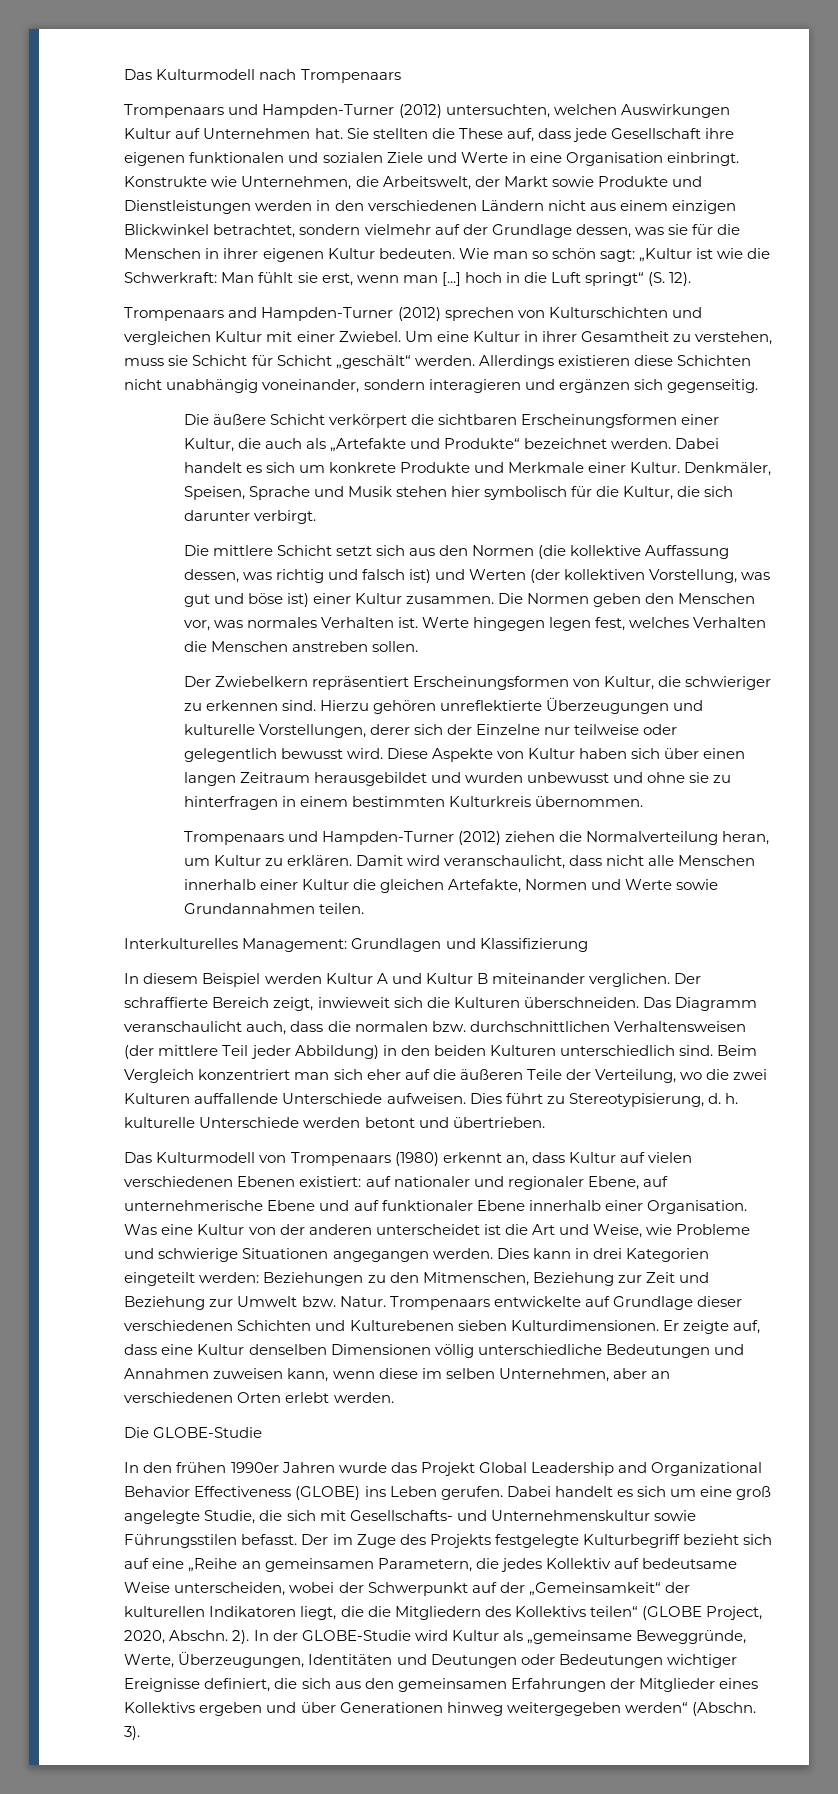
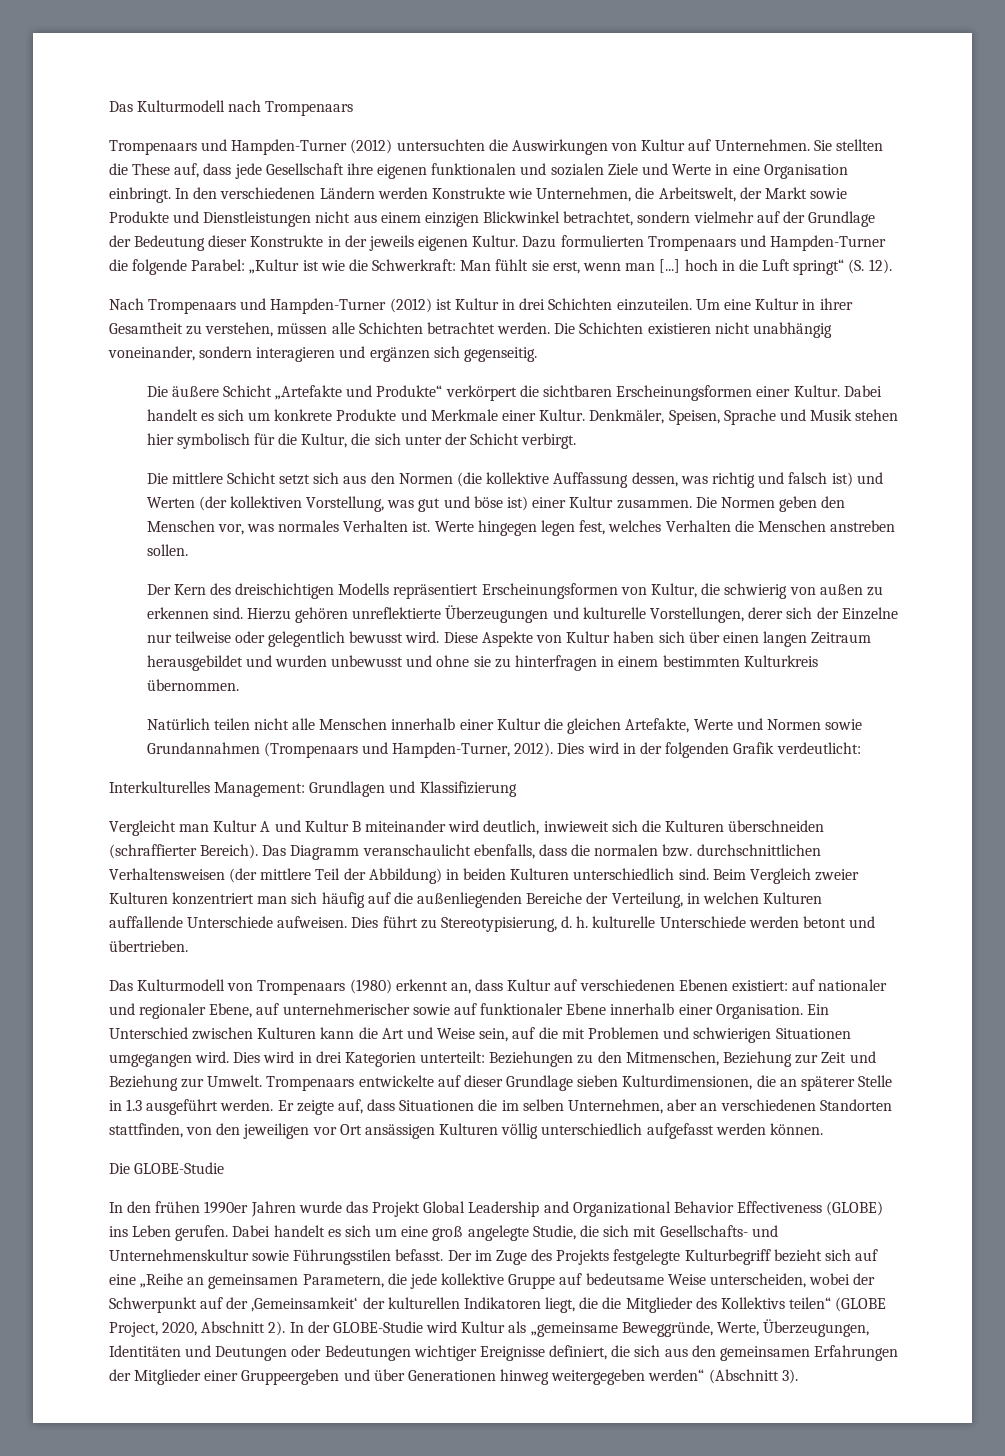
[445,104,730,118] [124,128,343,139] untersuchten, welchen Auswirkungen Kultur auf Unternehmen hat. -> [396,139,810,155] untersuchten die Auswirkungen von Kultur auf Unternehmen.
(739, 159) none -> [174,187,428,199] In den verschiedenen Ländern werden
[255,200,544,211] werden in den verschiedenen Ländern -> (312, 219) none
[575,224,740,238] [124,248,635,262] dessen, was sie für die Menschen in ihrer eigenen Kultur bedeuten. Wie man so schön sagt: -> [108,235,887,251] [108,259,246,275] der Bedeutung dieser Konstrukte in der jeweils eigenen Kultur. Dazu formulierten Trompenaars und Hampden-Turner die folgende Parabel:
[124,307,702,321] [124,331,401,345] Trompenaars and Hampden-Turner (2012) sprechen von Kulturschichten und vergleichen Kultur mit einer Zwiebel. -> [108,298,692,314] Nach Trompenaars und Hampden-Turner (2012) ist Kultur in drei Schichten einzuteilen.
[124,355,751,369] muss sie Schicht für Schicht „geschält“ werden. Allerdings existieren diese Schichten -> [277,322,711,334] müssen alle Schichten betrachtet werden. Die Schichten existieren
(325, 419) none -> [275,385,443,400] „Artefakte und Produkte“
[183,438,672,452] Kultur, die auch als „Artefakte und Produkte“ bezeichnet werden. -> [793,385,840,397] Kultur.
[183,510,250,521] darunter -> [404,433,520,445] unter der Schicht
[214,676,308,687] Zwiebelkern -> [173,583,390,599] Kern des dreischichtigen Modells
[685,676,772,690] schwieriger -> [724,583,863,599] schwierig von außen
[183,831,770,845] [183,855,603,869] Trompenaars und Hampden-Turner (2012) ziehen die Normalverteilung heran, um Kultur zu erklären. Damit wird veranschaulicht, dass -> [146,718,250,730] Natürlich teilen
[524,879,719,890] [183,903,364,914] Normen und Werte sowie Grundannahmen teilen. -> [693,718,863,730] [146,742,861,758] Werte und Normen sowie Grundannahmen (Trompenaars und Hampden-Turner, 2012). Dies wird in der folgenden Grafik verdeutlicht:
[124,973,322,987] In diesem Beispiel werden -> [108,820,209,836] Vergleicht man
[588,973,701,987] [124,997,314,1011] verglichen. Der schraffierte Bereich zeigt, -> [448,820,540,835] wird deutlich,
[523,997,639,1008] überschneiden. -> [728,820,825,832] [108,844,258,859] überschneiden (schraffierter Bereich).
[246,1021,287,1035] auch, -> [473,844,535,859] ebenfalls,
[250,1045,291,1059] jeder -> [343,868,366,880] der
[400,1045,430,1056] den -> (459, 874) none
(195, 1076) none -> [815,869,860,881] [108,892,168,904] zweier Kulturen
[366,1069,767,1083] eher auf die äußeren Teile der Verteilung, wo die zwei -> [321,892,759,908] häufig auf die außenliegenden Bereiche der Verteilung, in welchen
[647,1152,692,1163] vielen -> (578, 985) none
[124,1200,350,1211] unternehmerische Ebene und -> [282,1003,450,1015] unternehmerischer sowie
[124,1224,750,1238] [124,1248,571,1262] Was eine Kultur von der anderen unterscheidet ist die Art und Weise, wie Probleme und schwierige Situationen angegangen werden. Dies kann -> [806,1004,829,1015] [108,1027,851,1043] [108,1051,295,1067] Ein Unterschied zwischen Kulturen kann die Art und Weise sein, auf die mit Problemen und schwierigen Situationen umgegangen wird. Dies wird
[124,1272,260,1286] eingeteilt werden: -> [420,1051,486,1063] unterteilt:
[237,1296,742,1310] [124,1320,760,1334] [124,1344,744,1358] [124,1368,418,1382] Umwelt bzw. Natur. Trompenaars entwickelte auf Grundlage dieser verschiedenen Schichten und Kulturebenen sieben Kulturdimensionen. Er zeigte auf, dass eine Kultur denselben Dimensionen völlig unterschiedliche Bedeutungen und Annahmen zuweisen kann, wenn diese -> [207,1075,893,1091] [108,1099,498,1115] Umwelt. Trompenaars entwickelte auf dieser Grundlage sieben Kulturdimensionen, die an späterer Stelle in 1.3 ausgeführt werden. Er zeigte auf, dass Situationen die
[237,1392,394,1403] Orten erlebt werden. -> [819,1099,892,1111] [108,1123,823,1139] Standorten stattfinden, von den jeweiligen vor Ort ansässigen Kulturen völlig unterschiedlich aufgefasst werden können.
[500,1558,611,1572] jedes Kollektiv -> [409,1273,556,1289] jede kollektive Gruppe
[528,1582,661,1596] „Gemeinsamkeit“ -> [251,1297,359,1312] ‚Gemeinsamkeit‘
[394,1606,481,1620] Mitgliedern -> [625,1297,693,1313] Mitglieder
[169,1630,229,1641] Abschn. -> [201,1321,266,1333] Abschnitt
[718,1678,758,1689] [124,1702,263,1716] eines Kollektivs ergeben -> [204,1369,340,1385] einer Gruppeergeben
[691,1702,756,1716] (Abschn. -> [708,1369,779,1384] (Abschnitt

